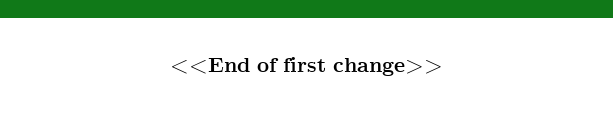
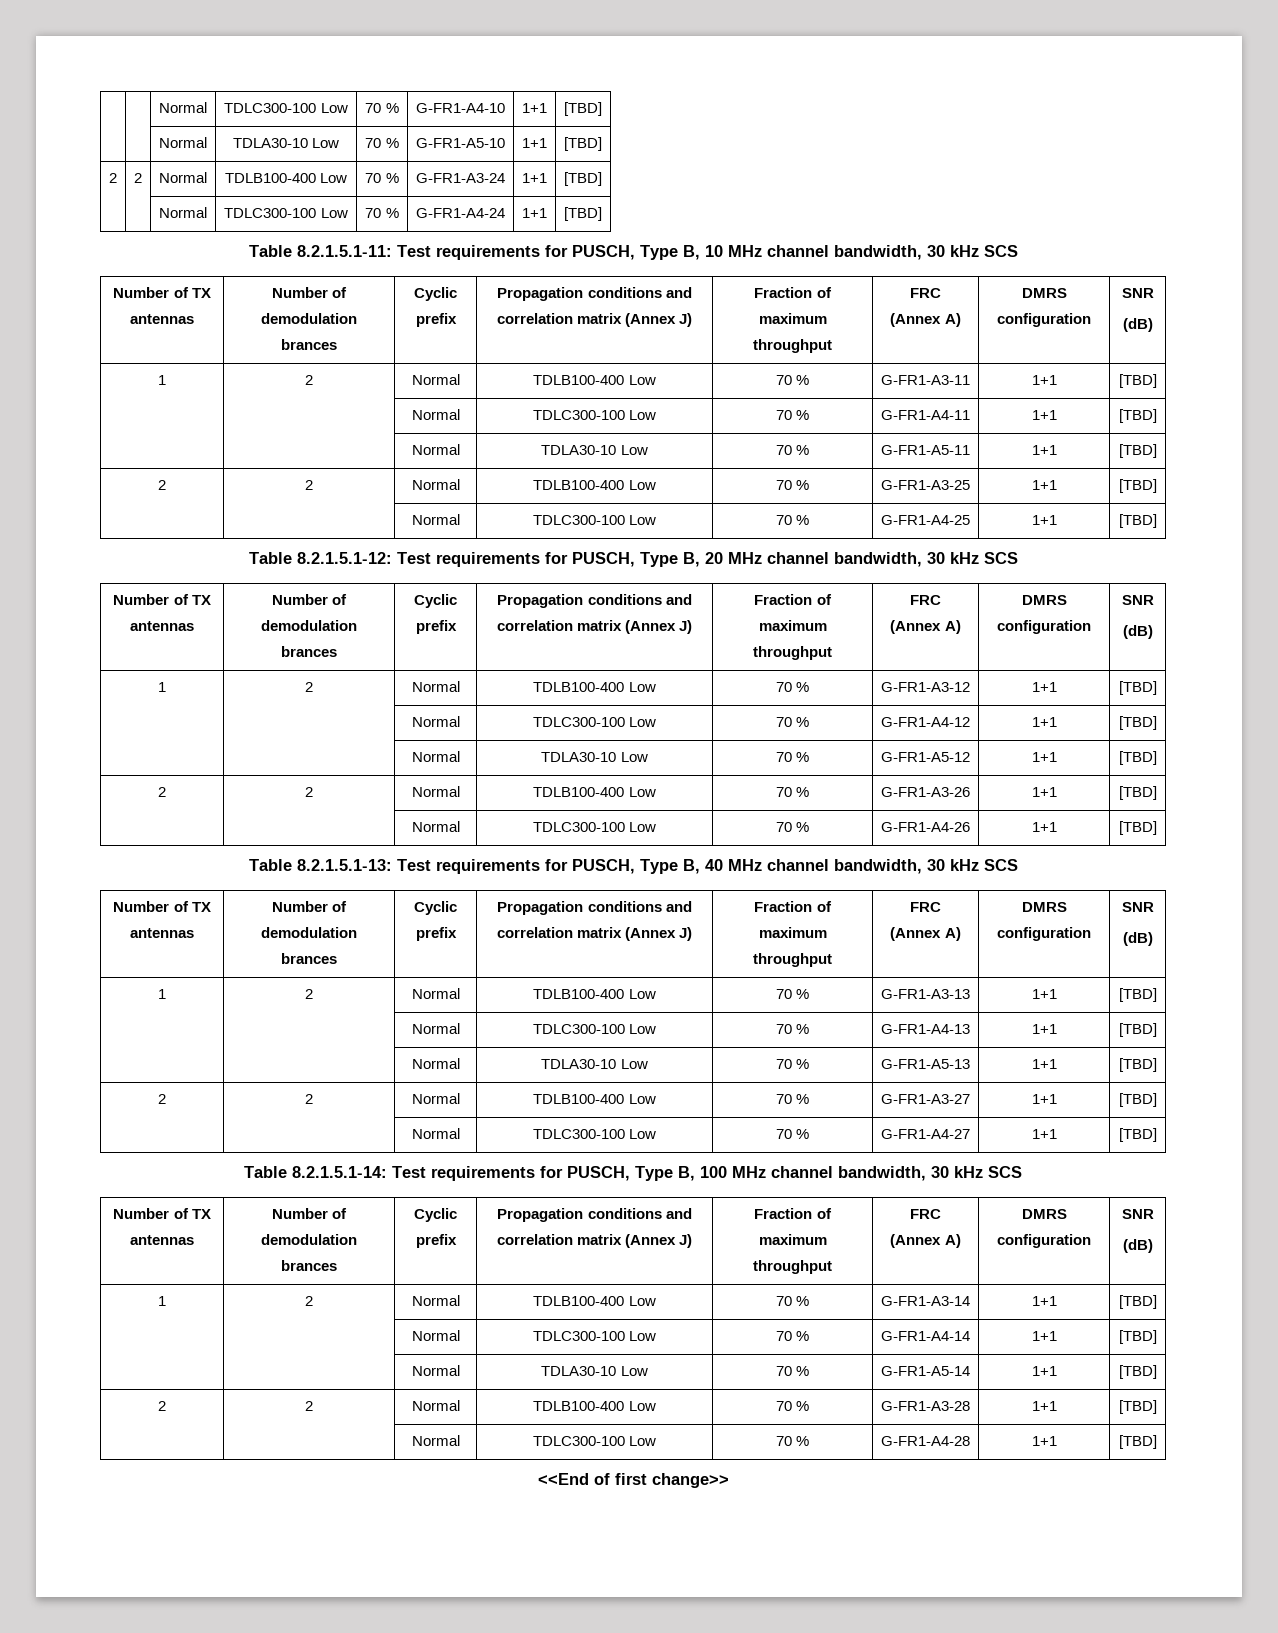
(170, 66) none -> [159,102,207,113] [224,103,348,113] [365,103,399,113] [416,103,505,113] [522,103,547,113] [564,102,602,116] [159,137,207,148] [232,138,340,148] [365,138,399,148] [416,138,505,148] [522,138,547,148] [564,137,602,151] [109,173,117,183] [134,173,142,183] [159,172,207,183] [224,173,348,183] [365,173,399,183] [416,173,505,183] [522,173,547,183] [564,172,602,186] [159,207,207,218] [224,208,348,218] [365,208,399,218] [416,208,505,218] [522,208,547,218] [564,207,602,221] [248,245,1018,260] [113,287,211,298] [130,314,194,324] [271,287,348,298] [261,313,357,324] [281,339,337,350] [414,287,457,301] [415,313,457,327] [497,287,692,301] [496,313,693,327] [754,287,832,298] [758,313,827,324] [753,339,832,353] [910,288,941,298] [890,313,961,327] [1021,288,1067,298] [997,313,1091,327] [1121,288,1154,298] [1122,318,1153,332] [158,375,166,385] [305,375,313,385] [411,374,460,385] [533,375,656,385] [775,375,810,385] [881,375,970,385] [1031,375,1057,385] [1118,374,1157,388] [411,409,460,420] [532,410,657,420] [775,410,810,420] [881,410,970,420] [1031,410,1057,420] [1118,409,1157,423] [411,444,460,455] [541,445,648,455] [775,445,810,455] [881,445,970,455] [1031,445,1057,455] [1118,444,1157,458] [158,480,166,490] [305,480,313,490] [411,479,460,490] [533,480,656,490] [775,480,810,490] [881,480,970,490] [1031,480,1057,490] [1118,479,1157,493] [411,514,460,525] [532,515,657,525] [775,515,810,525] [881,515,970,525] [1031,515,1057,525] [1118,514,1157,528] [248,552,1018,567] [113,594,211,605] [130,621,194,631] [271,594,348,605] [261,620,357,631] [281,646,337,657] [414,594,457,608] [415,620,457,634] [497,594,692,608] [496,620,693,634] [754,594,832,605] [758,620,827,631] [753,646,832,660] [910,595,941,605] [890,620,961,634] [1021,595,1067,605] [997,620,1091,634] [1121,595,1154,605] [1122,625,1153,639] [158,682,166,692] [305,682,313,692] [411,681,460,692] [533,682,656,692] [775,682,810,692] [881,682,970,692] [1031,682,1057,692] [1118,681,1157,695] [411,716,460,727] [532,717,657,727] [775,717,810,727] [881,717,970,727] [1031,717,1057,727] [1118,716,1157,730] [411,751,460,762] [541,752,648,762] [775,752,810,762] [881,752,970,762] [1031,752,1057,762] [1118,751,1157,765] [158,787,166,797] [305,787,313,797] [411,786,460,797] [533,787,656,797] [775,787,810,797] [881,787,970,797] [1031,787,1057,797] [1118,786,1157,800] [411,821,460,832] [532,822,657,832] [775,822,810,832] [881,822,970,832] [1031,822,1057,832] [1118,821,1157,835] [248,859,1018,874] [113,901,211,912] [130,928,194,938] [271,901,348,912] [261,927,357,938] [281,953,337,964] [414,901,457,915] [415,927,457,941] [497,901,692,915] [496,927,693,941] [754,901,832,912] [758,927,827,938] [753,953,832,967] [910,902,941,912] [890,927,961,941] [1021,902,1067,912] [997,927,1091,941] [1121,902,1154,912] [1122,932,1153,946] [158,989,166,999] [305,989,313,999] [411,988,460,999] [533,989,656,999] [775,989,810,999] [881,989,970,999] [1031,989,1057,999] [1118,988,1157,1002] [411,1023,460,1034] [532,1024,657,1034] [775,1024,810,1034] [881,1024,970,1034] [1031,1024,1057,1034] [1118,1023,1157,1037] [411,1058,460,1069] [541,1059,648,1069] [775,1059,810,1069] [881,1059,970,1069] [1031,1059,1057,1069] [1118,1058,1157,1072] [158,1094,166,1104] [305,1094,313,1104] [411,1093,460,1104] [533,1094,656,1104] [775,1094,810,1104] [881,1094,970,1104] [1031,1094,1057,1104] [1118,1093,1157,1107] [411,1128,460,1139] [532,1129,657,1139] [775,1129,810,1139] [881,1129,970,1139] [1031,1129,1057,1139] [1118,1128,1157,1142] [244,1166,1022,1181] [113,1208,211,1219] [130,1235,194,1245] [271,1208,348,1219] [261,1234,357,1245] [281,1260,337,1271] [414,1208,457,1222] [415,1234,457,1248] [497,1208,692,1222] [496,1234,693,1248] [754,1208,832,1219] [758,1234,827,1245] [753,1260,832,1274] [910,1209,941,1219] [890,1234,961,1248] [1021,1209,1067,1219] [997,1234,1091,1248] [1121,1209,1154,1219] [1122,1239,1153,1253] [158,1296,166,1306] [305,1296,313,1306] [411,1295,460,1306] [533,1296,656,1306] [775,1296,810,1306] [881,1296,970,1306] [1031,1296,1057,1306] [1118,1295,1157,1309] [411,1330,460,1341] [532,1331,657,1341] [775,1331,810,1341] [881,1331,970,1341] [1031,1331,1057,1341] [1118,1330,1157,1344] [411,1365,460,1376] [541,1366,648,1376] [775,1366,810,1376] [881,1366,970,1376] [1031,1366,1057,1376] [1118,1365,1157,1379] [158,1401,166,1411] [305,1401,313,1411] [411,1400,460,1411] [533,1401,656,1411] [775,1401,810,1411] [881,1401,970,1411] [1031,1401,1057,1411] [1118,1400,1157,1414] [411,1435,460,1446] [532,1436,657,1446] [775,1436,810,1446] [881,1436,970,1446] [1031,1436,1057,1446] [1118,1435,1157,1449] | | Normal | TDLC300-100 Low | 70 % | G-FR1-A4-10 | 1+1 | [TBD] // | | Normal | TDLA30-10 Low | 70 % | G-FR1-A5-10 | 1+1 | [TBD] // 2 | 2 | Normal | TDLB100-400 Low | 70 % | G-FR1-A3-24 | 1+1 | [TBD] // | | Normal | TDLC300-100 Low | 70 % | G-FR1-A4-24 | 1+1 | [TBD] // Table 8.2.1.5.1-11: Test requirements for PUSCH, Type B, 10 MHz channel bandwidth, 30 kHz SCS // Number of TX antennas | Number of demodulation brances | Cyclic prefix | Propagation conditions and correlation matrix (Annex J) | Fraction of maximum throughput | FRC // (Annex A) | DMRS configuration | SNR // (dB) // 1 | 2 | Normal | TDLB100-400 Low | 70 % | G-FR1-A3-11 | 1+1 | [TBD] // | | Normal | TDLC300-100 Low | 70 % | G-FR1-A4-11 | 1+1 | [TBD] // | | Normal | TDLA30-10 Low | 70 % | G-FR1-A5-11 | 1+1 | [TBD] // 2 | 2 | Normal | TDLB100-400 Low | 70 % | G-FR1-A3-25 | 1+1 | [TBD] // | | Normal | TDLC300-100 Low | 70 % | G-FR1-A4-25 | 1+1 | [TBD] // Table 8.2.1.5.1-12: Test requirements for PUSCH, Type B, 20 MHz channel bandwidth, 30 kHz SCS // Number of TX antennas | Number of demodulation brances | Cyclic prefix | Propagation conditions and correlation matrix (Annex J) | Fraction of maximum throughput | FRC // (Annex A) | DMRS configuration | SNR // (dB) // 1 | 2 | Normal | TDLB100-400 Low | 70 % | G-FR1-A3-12 | 1+1 | [TBD] // | | Normal | TDLC300-100 Low | 70 % | G-FR1-A4-12 | 1+1 | [TBD] // | | Normal | TDLA30-10 Low | 70 % | G-FR1-A5-12 | 1+1 | [TBD] // 2 | 2 | Normal | TDLB100-400 Low | 70 % | G-FR1-A3-26 | 1+1 | [TBD] // | | Normal | TDLC300-100 Low | 70 % | G-FR1-A4-26 | 1+1 | [TBD] // Table 8.2.1.5.1-13: Test requirements for PUSCH, Type B, 40 MHz channel bandwidth, 30 kHz SCS // Number of TX antennas | Number of demodulation brances | Cyclic prefix | Propagation conditions and correlation matrix (Annex J) | Fraction of maximum throughput | FRC // (Annex A) | DMRS configuration | SNR // (dB) // 1 | 2 | Normal | TDLB100-400 Low | 70 % | G-FR1-A3-13 | 1+1 | [TBD] // | | Normal | TDLC300-100 Low | 70 % | G-FR1-A4-13 | 1+1 | [TBD] // | | Normal | TDLA30-10 Low | 70 % | G-FR1-A5-13 | 1+1 | [TBD] // 2 | 2 | Normal | TDLB100-400 Low | 70 % | G-FR1-A3-27 | 1+1 | [TBD] // | | Normal | TDLC300-100 Low | 70 % | G-FR1-A4-27 | 1+1 | [TBD] // Table 8.2.1.5.1-14: Test requirements for PUSCH, Type B, 100 MHz channel bandwidth, 30 kHz SCS // Number of TX antennas | Number of demodulation brances | Cyclic prefix | Propagation conditions and correlation matrix (Annex J) | Fraction of maximum throughput | FRC // (Annex A) | DMRS configuration | SNR // (dB) // 1 | 2 | Normal | TDLB100-400 Low | 70 % | G-FR1-A3-14 | 1+1 | [TBD] // | | Normal | TDLC300-100 Low | 70 % | G-FR1-A4-14 | 1+1 | [TBD] // | | Normal | TDLA30-10 Low | 70 % | G-FR1-A5-14 | 1+1 | [TBD] // 2 | 2 | Normal | TDLB100-400 Low | 70 % | G-FR1-A3-28 | 1+1 | [TBD] // | | Normal | TDLC300-100 Low | 70 % | G-FR1-A4-28 | 1+1 | [TBD] //

